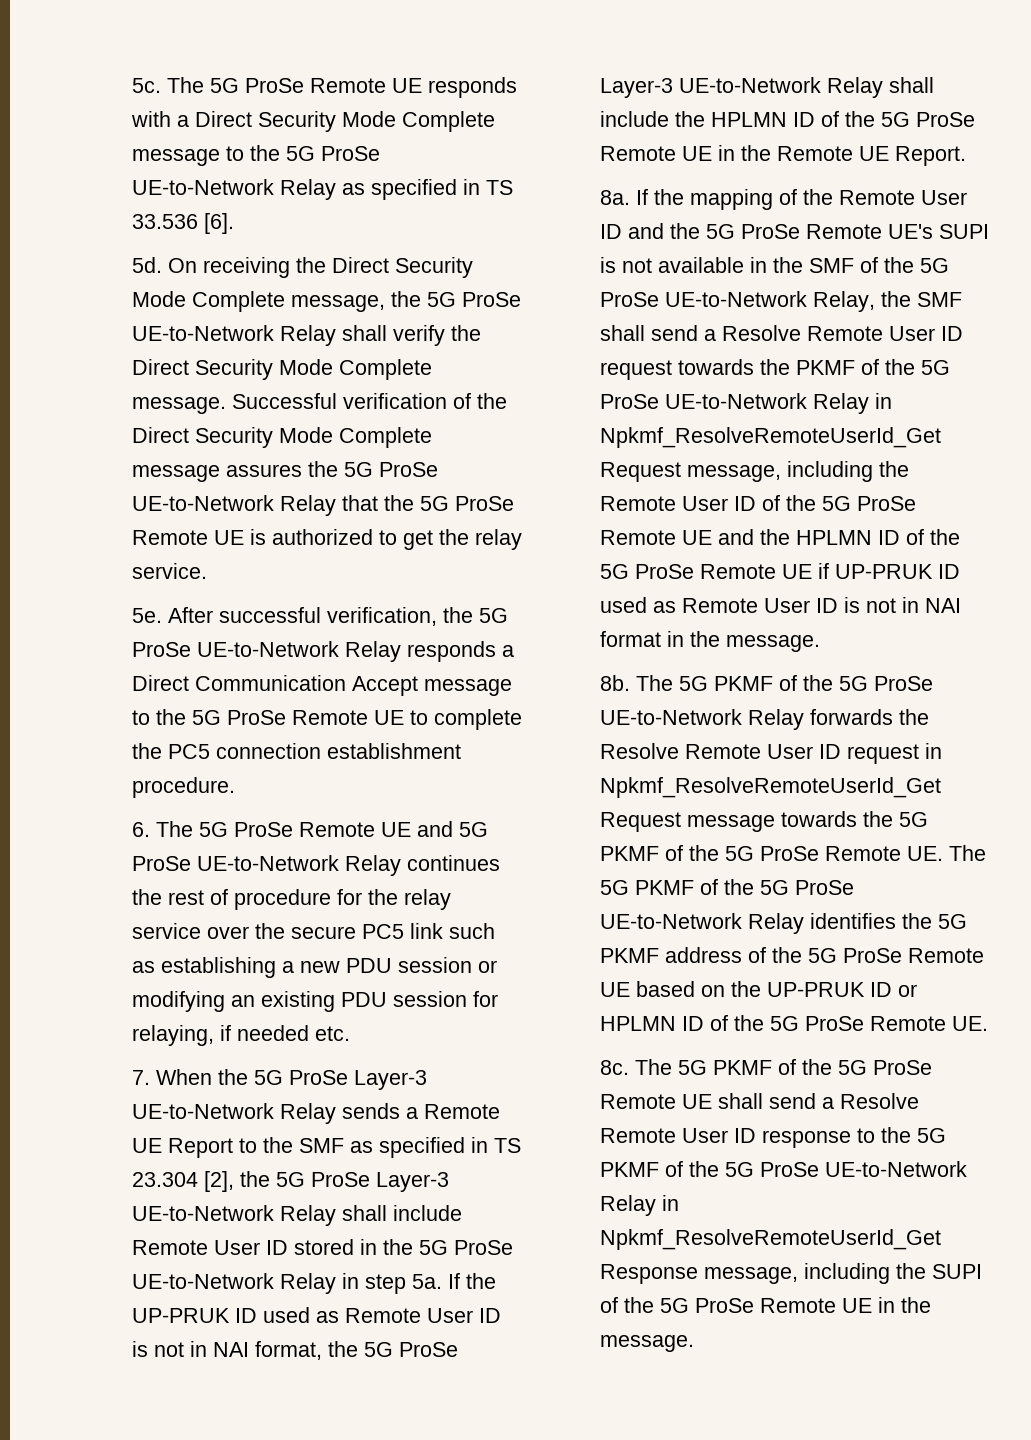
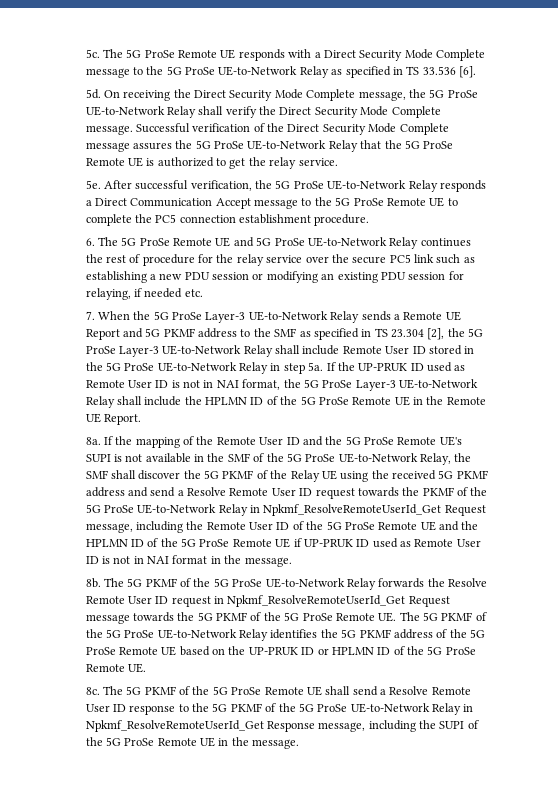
(233, 1148) none -> [122,328,238,338] and 5G PKMF address
(645, 333) none -> [138,470,488,482] [85,487,148,497] discover the 5G PKMF of the Relay UE using the received 5G PKMF address and

